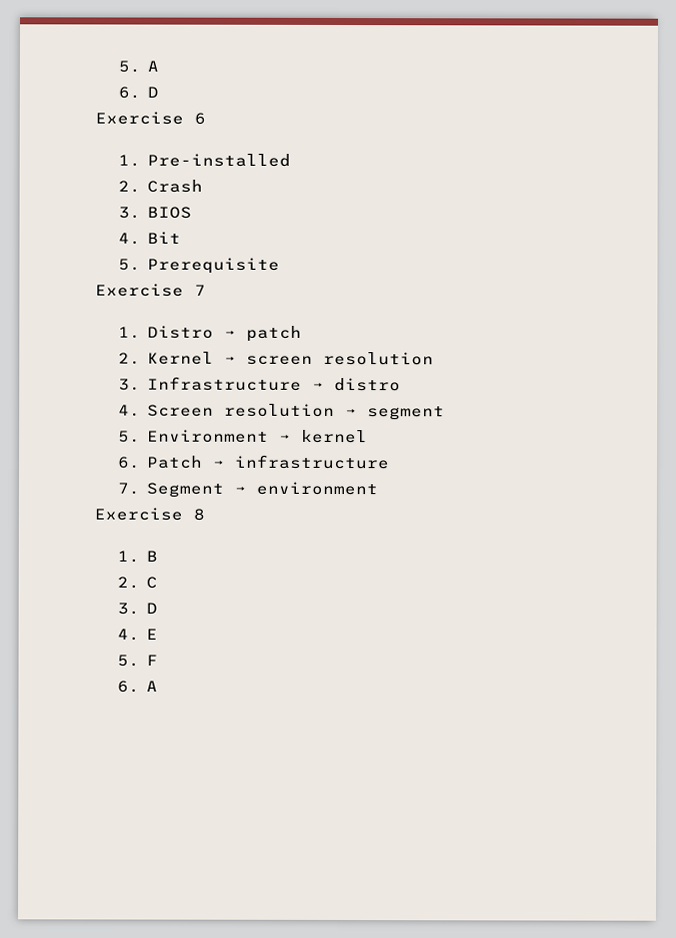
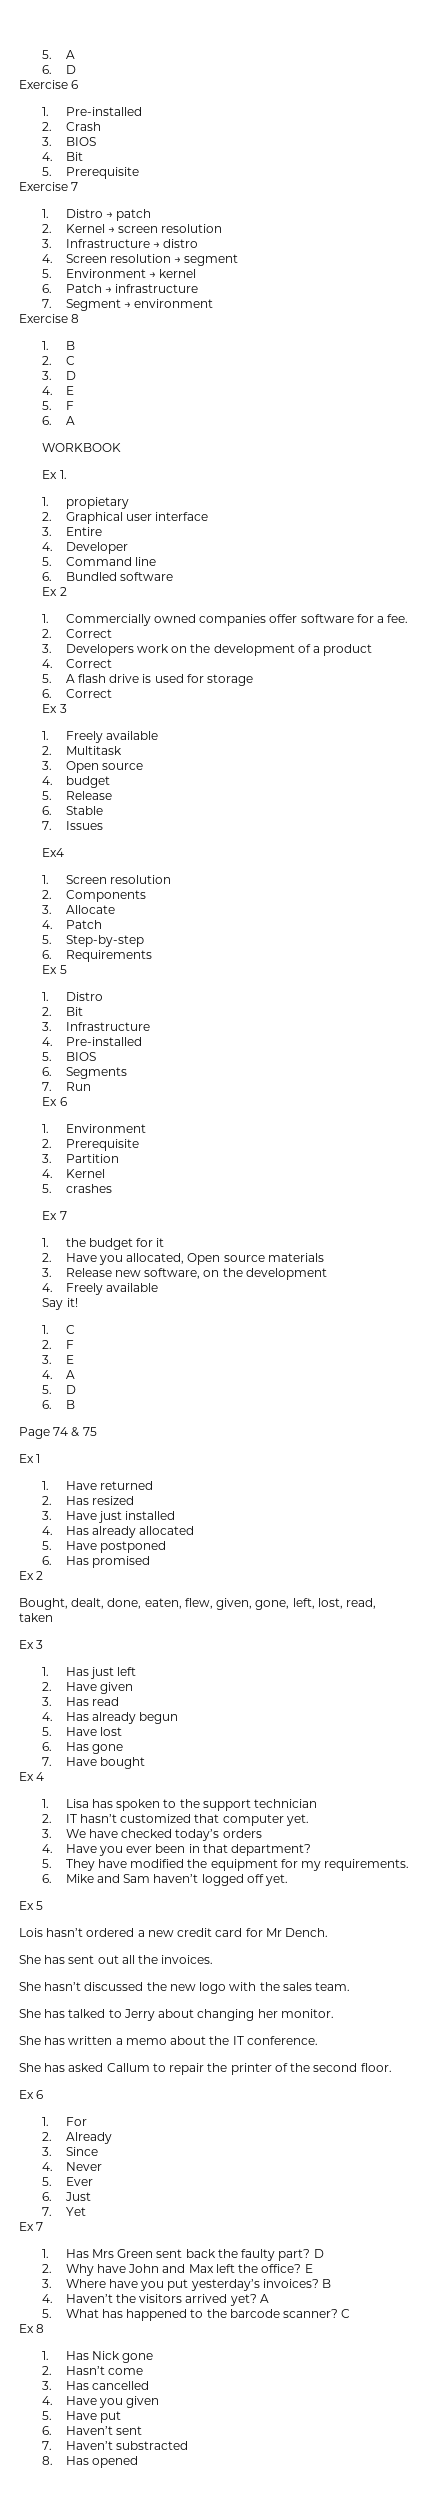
(159, 686) none -> [42,443,122,452] [42,470,67,479] [42,497,129,509] [42,512,209,524] [42,527,102,536] [42,542,128,554] [42,557,156,566] [42,572,173,581] [42,587,67,596] [42,614,409,626] [42,629,112,638] [42,644,373,656] [42,659,112,668] [42,674,254,686] [42,689,112,698] [42,704,67,713] [42,731,158,743] [42,746,122,755] [42,761,143,773] [42,776,110,788] [42,791,112,800] [42,806,103,815] [42,821,103,830] [42,848,65,857] [42,875,171,884] [42,890,146,902] [42,905,115,914] [42,920,102,929] [42,935,144,947] [42,950,152,962] [42,965,67,974] [42,992,103,1001] [42,1007,83,1016] [42,1022,150,1031] [42,1037,142,1046] [42,1052,96,1061] [42,1067,127,1079] [42,1082,91,1091] [42,1097,67,1106] [42,1124,146,1133] [42,1139,139,1151] [42,1154,119,1163] [42,1169,105,1178] [42,1184,112,1193] [42,1211,67,1220] [42,1238,165,1250] [42,1253,324,1265] [42,1268,327,1280] [42,1283,158,1295] [42,1298,78,1310] [42,1325,75,1334] [42,1340,74,1349] [42,1355,74,1364] [42,1370,75,1379] [42,1385,76,1394] [42,1400,75,1409] [19,1427,97,1439] [19,1454,41,1463] [42,1481,153,1490] [42,1496,134,1505] [42,1511,176,1523] [42,1526,195,1538] [42,1541,166,1553] [42,1556,150,1568] [19,1571,44,1580] [19,1598,377,1610] [19,1613,53,1622] [19,1640,44,1649] [42,1667,137,1679] [42,1682,133,1694] [42,1697,119,1706] [42,1712,179,1724] [42,1727,122,1736] [42,1742,123,1754] [42,1757,145,1769] [19,1772,45,1781] [42,1799,318,1811] [42,1814,309,1826] [42,1829,262,1841] [42,1844,312,1856] [42,1859,410,1871] [42,1874,289,1886] [19,1901,44,1910] [19,1928,329,1937] [19,1955,214,1964] [19,1982,351,1994] [19,2009,334,2021] [19,2036,318,2045] [19,2063,392,2075] [19,2090,44,2099] [42,2117,87,2126] [42,2132,112,2144] [42,2147,98,2156] [42,2162,102,2171] [42,2177,93,2186] [42,2192,91,2201] [42,2207,86,2216] [19,2222,44,2231] [42,2249,324,2261] [42,2264,313,2276] [42,2279,332,2291] [42,2294,269,2306] [42,2309,351,2321] [19,2324,45,2333] [42,2351,154,2363] [42,2366,143,2375] [42,2381,149,2390] [42,2396,160,2408] [42,2411,121,2423] [42,2426,142,2435] [42,2441,188,2450] [42,2456,138,2468] // WORKBOOK // Ex 1. // 1. propietary // 2. Graphical user interface // 3. Entire // 4. Developer // 5. Command line // 6. Bundled software // Ex 2 // 1. Commercially owned companies offer software for a fee. // 2. Correct // 3. Developers work on the development of a product // 4. Correct // 5. A flash drive is used for storage // 6. Correct // Ex 3 // 1. Freely available // 2. Multitask // 3. Open source // 4. budget // 5. Release // 6. Stable // 7. Issues // Ex4 // 1. Screen resolution // 2. Components // 3. Allocate // 4. Patch // 5. Step-by-step // 6. Requirements // Ex 5 // 1. Distro // 2. Bit // 3. Infrastructure // 4. Pre-installed // 5. BIOS // 6. Segments // 7. Run // Ex 6 // 1. Environment // 2. Prerequisite // 3. Partition // 4. Kernel // 5. crashes // Ex 7 // 1. the budget for it // 2. Have you allocated, Open source materials // 3. Release new software, on the development // 4. Freely available // Say it! // 1. C // 2. F // 3. E // 4. A // 5. D // 6. B // Page 74 & 75 // Ex 1 // 1. Have returned // 2. Has resized // 3. Have just installed // 4. Has already allocated // 5. Have postponed // 6. Has promised // Ex 2 // Bought, dealt, done, eaten, flew, given, gone, left, lost, read, taken // Ex 3 // 1. Has just left // 2. Have given // 3. Has read // 4. Has already begun // 5. Have lost // 6. Has gone // 7. Have bought // Ex 4 // 1. Lisa has spoken to the support technician // 2. IT hasn’t customized that computer yet. // 3. We have checked today’s orders // 4. Have you ever been in that department? // 5. They have modified the equipment for my requirements. // 6. Mike and Sam haven’t logged off yet. // Ex 5 // Lois hasn’t ordered a new credit card for Mr Dench. // She has sent out all the invoices. // She hasn’t discussed the new logo with the sales team. // She has talked to Jerry about changing her monitor. // She has written a memo about the IT conference. // She has asked Callum to repair the printer of the second floor. // Ex 6 // 1. For // 2. Already // 3. Since // 4. Never // 5. Ever // 6. Just // 7. Yet // Ex 7 // 1. Has Mrs Green sent back the faulty part? D // 2. Why have John and Max left the office? E // 3. Where have you put yesterday’s invoices? B // 4. Haven’t the visitors arrived yet? A // 5. What has happened to the barcode scanner? C // Ex 8 // 1. Has Nick gone // 2. Hasn’t come // 3. Has cancelled // 4. Have you given // 5. Have put // 6. Haven’t sent // 7. Haven’t substracted // 8. Has opened

